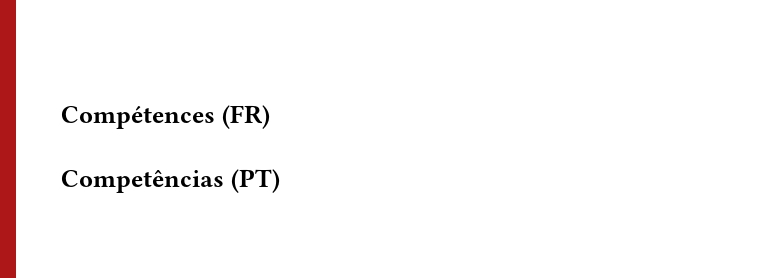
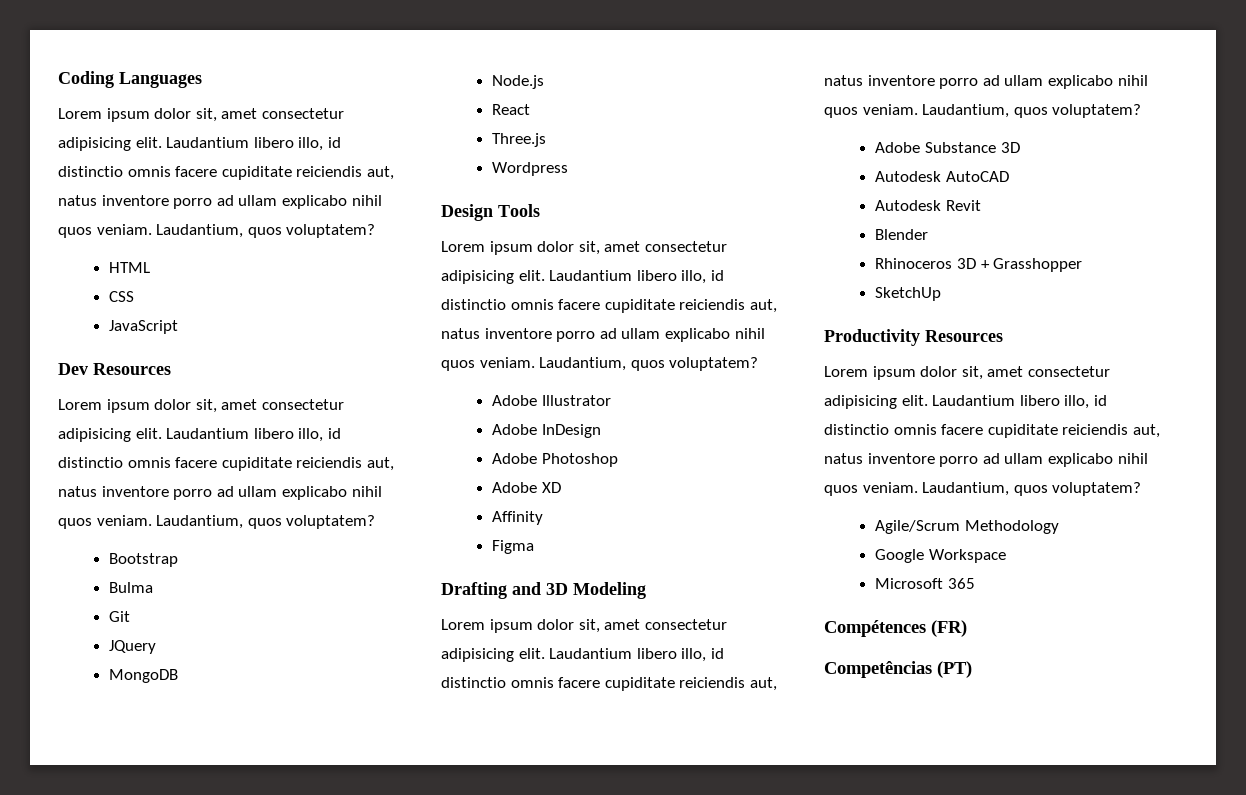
(61, 117) none -> [58,71,202,88] [58,108,344,122] [58,137,341,151] [58,166,394,180] [58,195,382,209] [58,224,376,238] [109,262,151,273] [109,291,135,302] [109,320,179,334] [58,363,171,375] [58,399,344,413] [58,428,341,442] [58,457,394,471] [58,486,382,500] [58,515,376,529] [109,553,179,567] [109,582,154,593] [109,611,131,622] [109,640,157,654] [109,669,179,683] [492,75,545,89] [492,104,531,115] [492,133,547,147] [492,162,569,176] [441,204,540,221] [441,241,727,255] [441,270,724,284] [441,299,777,313] [441,328,765,342] [441,357,759,371] [492,395,612,406] [492,424,602,438] [492,453,619,467] [492,482,562,493] [492,511,544,525] [492,540,535,554] [441,582,646,599] [441,619,727,633] [441,648,724,662] [441,677,777,691] [824,75,1148,89] [824,104,1142,118] [875,142,1020,153] [875,171,1010,182] [875,200,982,211] [875,229,929,240] [875,258,1083,272] [875,287,942,301] [824,329,1003,346] [824,366,1110,380] [824,395,1107,409] [824,424,1160,438] [824,453,1148,467] [824,482,1142,496] [875,520,1060,534] [875,549,1007,563] [875,578,976,589] Coding Languages // Lorem ipsum dolor sit, amet consectetur adipisicing elit. Laudantium libero illo, id distinctio omnis facere cupiditate reiciendis aut, natus inventore porro ad ullam explicabo nihil quos veniam. Laudantium, quos voluptatem? // HTML // CSS // JavaScript // Dev Resources // Lorem ipsum dolor sit, amet consectetur adipisicing elit. Laudantium libero illo, id distinctio omnis facere cupiditate reiciendis aut, natus inventore porro ad ullam explicabo nihil quos veniam. Laudantium, quos voluptatem? // Bootstrap // Bulma // Git // JQuery // MongoDB // Node.js // React // Three.js // Wordpress // Design Tools // Lorem ipsum dolor sit, amet consectetur adipisicing elit. Laudantium libero illo, id distinctio omnis facere cupiditate reiciendis aut, natus inventore porro ad ullam explicabo nihil quos veniam. Laudantium, quos voluptatem? // Adobe Illustrator // Adobe InDesign // Adobe Photoshop // Adobe XD // Affinity // Figma // Drafting and 3D Modeling // Lorem ipsum dolor sit, amet consectetur adipisicing elit. Laudantium libero illo, id distinctio omnis facere cupiditate reiciendis aut, natus inventore porro ad ullam explicabo nihil quos veniam. Laudantium, quos voluptatem? // Adobe Substance 3D // Autodesk AutoCAD // Autodesk Revit // Blender // Rhinoceros 3D + Grasshopper // SketchUp // Productivity Resources // Lorem ipsum dolor sit, amet consectetur adipisicing elit. Laudantium libero illo, id distinctio omnis facere cupiditate reiciendis aut, natus inventore porro ad ullam explicabo nihil quos veniam. Laudantium, quos voluptatem? // Agile/Scrum Methodology // Google Workspace // Microsoft 365 //

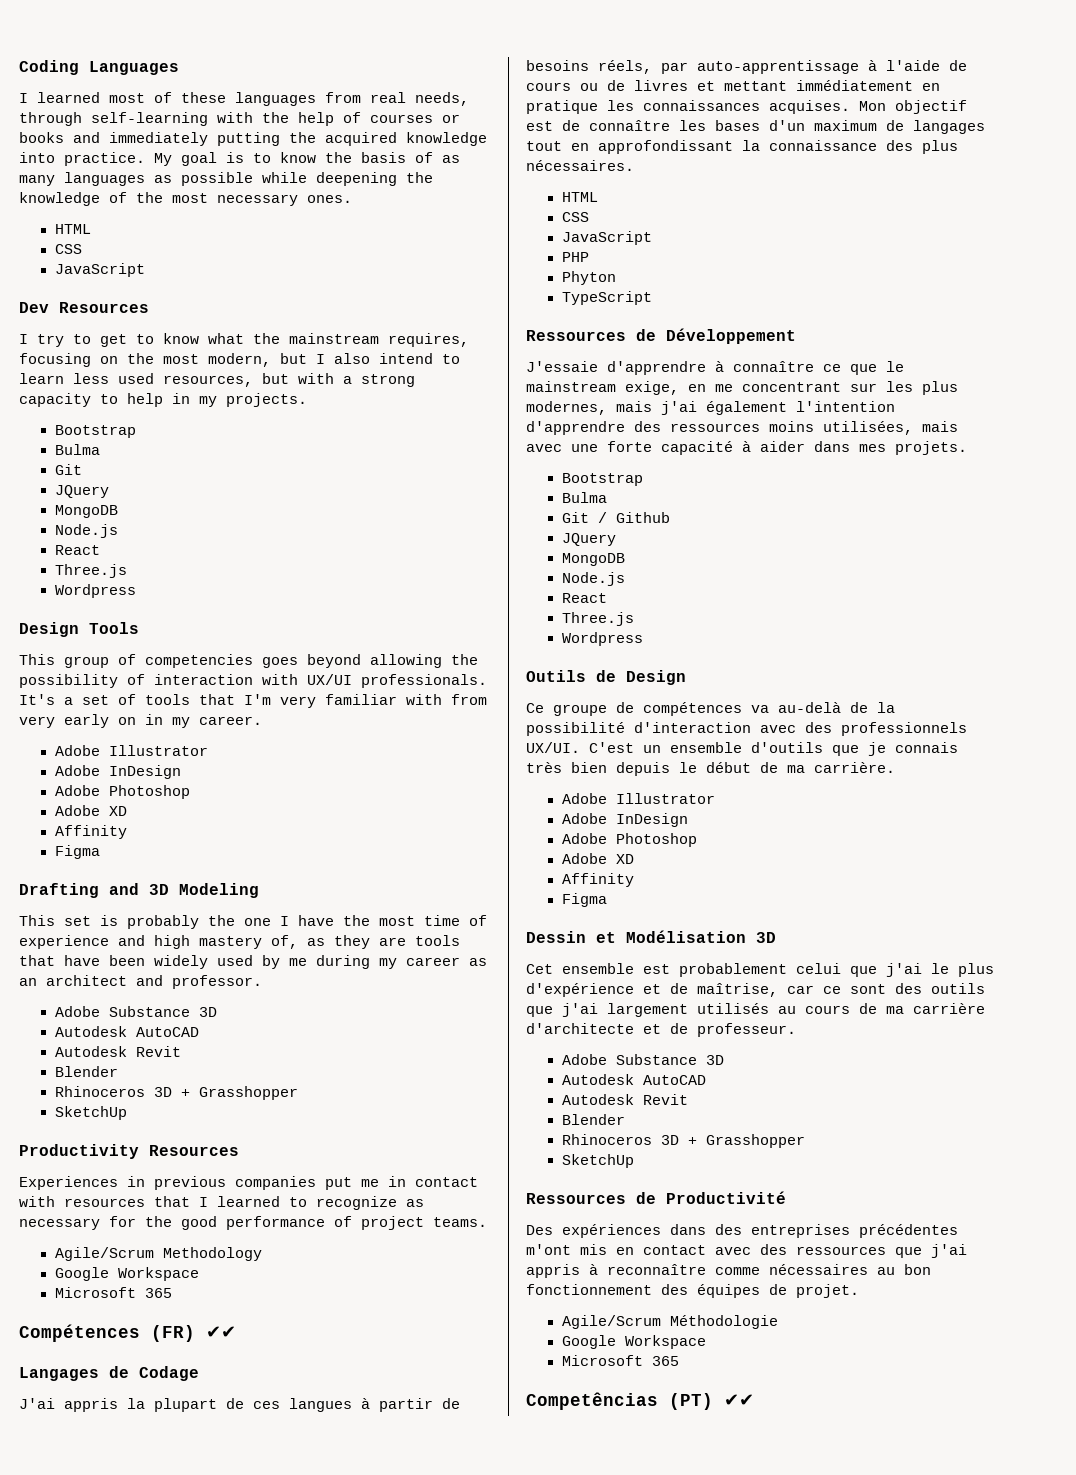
[58,108,344,122] [58,137,341,151] [58,166,394,180] [58,195,382,209] [58,224,376,238] Lorem ipsum dolor sit, amet consectetur adipisicing elit. Laudantium libero illo, id distinctio omnis facere cupiditate reiciendis aut, natus inventore porro ad ullam explicabo nihil quos veniam. Laudantium, quos voluptatem? -> [19,92,469,106] [19,112,460,126] [19,132,487,146] [19,152,460,166] [19,172,433,186] [19,192,352,206] I learned most of these languages from real needs, through self-learning with the help of courses or books and immediately putting the acquired knowledge into practice. My goal is to know the basis of as many languages as possible while deepening the knowledge of the most necessary ones.
[58,399,344,413] [58,428,341,442] [58,457,394,471] [58,486,382,500] [58,515,376,529] Lorem ipsum dolor sit, amet consectetur adipisicing elit. Laudantium libero illo, id distinctio omnis facere cupiditate reiciendis aut, natus inventore porro ad ullam explicabo nihil quos veniam. Laudantium, quos voluptatem? -> [19,333,469,347] [19,353,460,367] [19,373,415,387] [19,393,307,407] I try to get to know what the mainstream requires, focusing on the most modern, but I also intend to learn less used resources, but with a strong capacity to help in my projects.
[441,241,727,255] [441,270,724,284] [441,299,777,313] [441,328,765,342] [441,357,759,371] Lorem ipsum dolor sit, amet consectetur adipisicing elit. Laudantium libero illo, id distinctio omnis facere cupiditate reiciendis aut, natus inventore porro ad ullam explicabo nihil quos veniam. Laudantium, quos voluptatem? -> [19,654,478,668] [19,674,487,688] [19,694,487,708] [19,714,262,728] This group of competencies goes beyond allowing the possibility of interaction with UX/UI professionals. It's a set of tools that I'm very familiar with from very early on in my career.
[441,619,727,633] [441,648,724,662] [441,677,777,691] [824,75,1148,89] [824,104,1142,118] Lorem ipsum dolor sit, amet consectetur adipisicing elit. Laudantium libero illo, id distinctio omnis facere cupiditate reiciendis aut, natus inventore porro ad ullam explicabo nihil quos veniam. Laudantium, quos voluptatem? -> [19,915,487,929] [19,935,460,949] [19,955,487,969] [19,975,262,989] This set is probably the one I have the most time of experience and high mastery of, as they are tools that have been widely used by me during my career as an architect and professor.
[824,366,1110,380] [824,395,1107,409] [824,424,1160,438] [824,453,1148,467] [824,482,1142,496] Lorem ipsum dolor sit, amet consectetur adipisicing elit. Laudantium libero illo, id distinctio omnis facere cupiditate reiciendis aut, natus inventore porro ad ullam explicabo nihil quos veniam. Laudantium, quos voluptatem? -> [19,1176,478,1190] [19,1196,424,1210] [19,1216,487,1230] Experiences in previous companies put me in contact with resources that I learned to recognize as necessary for the good performance of project teams.
(967, 628) none -> [206,1326,236,1338] [19,1366,199,1381] [19,1398,460,1412] [526,60,967,74] [526,80,940,91] [526,100,967,114] [526,120,985,134] [526,140,958,154] [526,160,634,171] [561,192,598,202] [561,212,589,222] [561,231,652,245] [561,252,589,262] [561,271,616,285] [561,291,652,305] [526,328,796,344] [526,361,904,375] [526,381,958,395] [526,401,895,415] [526,421,958,435] [526,441,967,455] [561,473,643,486] [561,492,607,503] [561,512,670,523] [561,533,616,546] [561,553,625,566] [561,572,625,586] [561,593,607,603] [561,612,634,626] [561,632,643,646] [526,670,686,685] [526,702,895,716] [526,722,967,736] [526,742,958,756] [526,762,895,776] [561,793,715,804] [561,813,688,827] [561,833,697,847] [561,853,634,864] [561,873,634,887] [561,893,607,907] [526,930,776,943] [526,963,994,977] [526,983,985,997] [526,1003,985,1017] [526,1023,796,1037] [561,1054,724,1065] [561,1074,706,1085] [561,1094,688,1105] [561,1114,625,1125] [561,1134,805,1148] [561,1154,634,1168] [526,1191,786,1204] [526,1224,958,1238] [526,1244,967,1258] [526,1264,931,1278] [526,1284,859,1298] [561,1315,778,1329] [561,1335,706,1349] [561,1355,679,1366] ✔✔ // Langages de Codage // J'ai appris la plupart de ces langues à partir de besoins réels, par auto-apprentissage à l'aide de cours ou de livres et mettant immédiatement en pratique les connaissances acquises. Mon objectif est de connaître les bases d'un maximum de langages tout en approfondissant la connaissance des plus nécessaires. // HTML // CSS // JavaScript // PHP // Phyton // TypeScript // Ressources de Développement // J'essaie d'apprendre à connaître ce que le mainstream exige, en me concentrant sur les plus modernes, mais j'ai également l'intention d'apprendre des ressources moins utilisées, mais avec une forte capacité à aider dans mes projets. // Bootstrap // Bulma // Git / Github // JQuery // MongoDB // Node.js // React // Three.js // Wordpress // Outils de Design // Ce groupe de compétences va au-delà de la possibilité d'interaction avec des professionnels UX/UI. C'est un ensemble d'outils que je connais très bien depuis le début de ma carrière. // Adobe Illustrator // Adobe InDesign // Adobe Photoshop // Adobe XD // Affinity // Figma // Dessin et Modélisation 3D // Cet ensemble est probablement celui que j'ai le plus d'expérience et de maîtrise, car ce sont des outils que j'ai largement utilisés au cours de ma carrière d'architecte et de professeur. // Adobe Substance 3D // Autodesk AutoCAD // Autodesk Revit // Blender // Rhinoceros 3D + Grasshopper // SketchUp // Ressources de Productivité // Des expériences dans des entreprises précédentes m'ont mis en contact avec des ressources que j'ai appris à reconnaître comme nécessaires au bon fonctionnement des équipes de projet. // Agile/Scrum Méthodologie // Google Workspace // Microsoft 365
(972, 669) none -> [724,1394,754,1406] ✔✔

